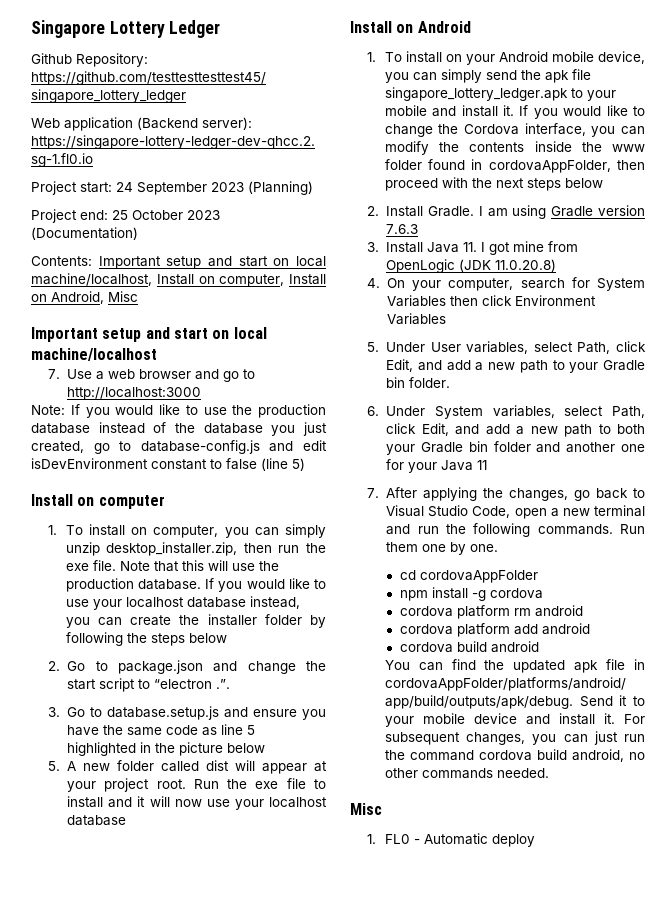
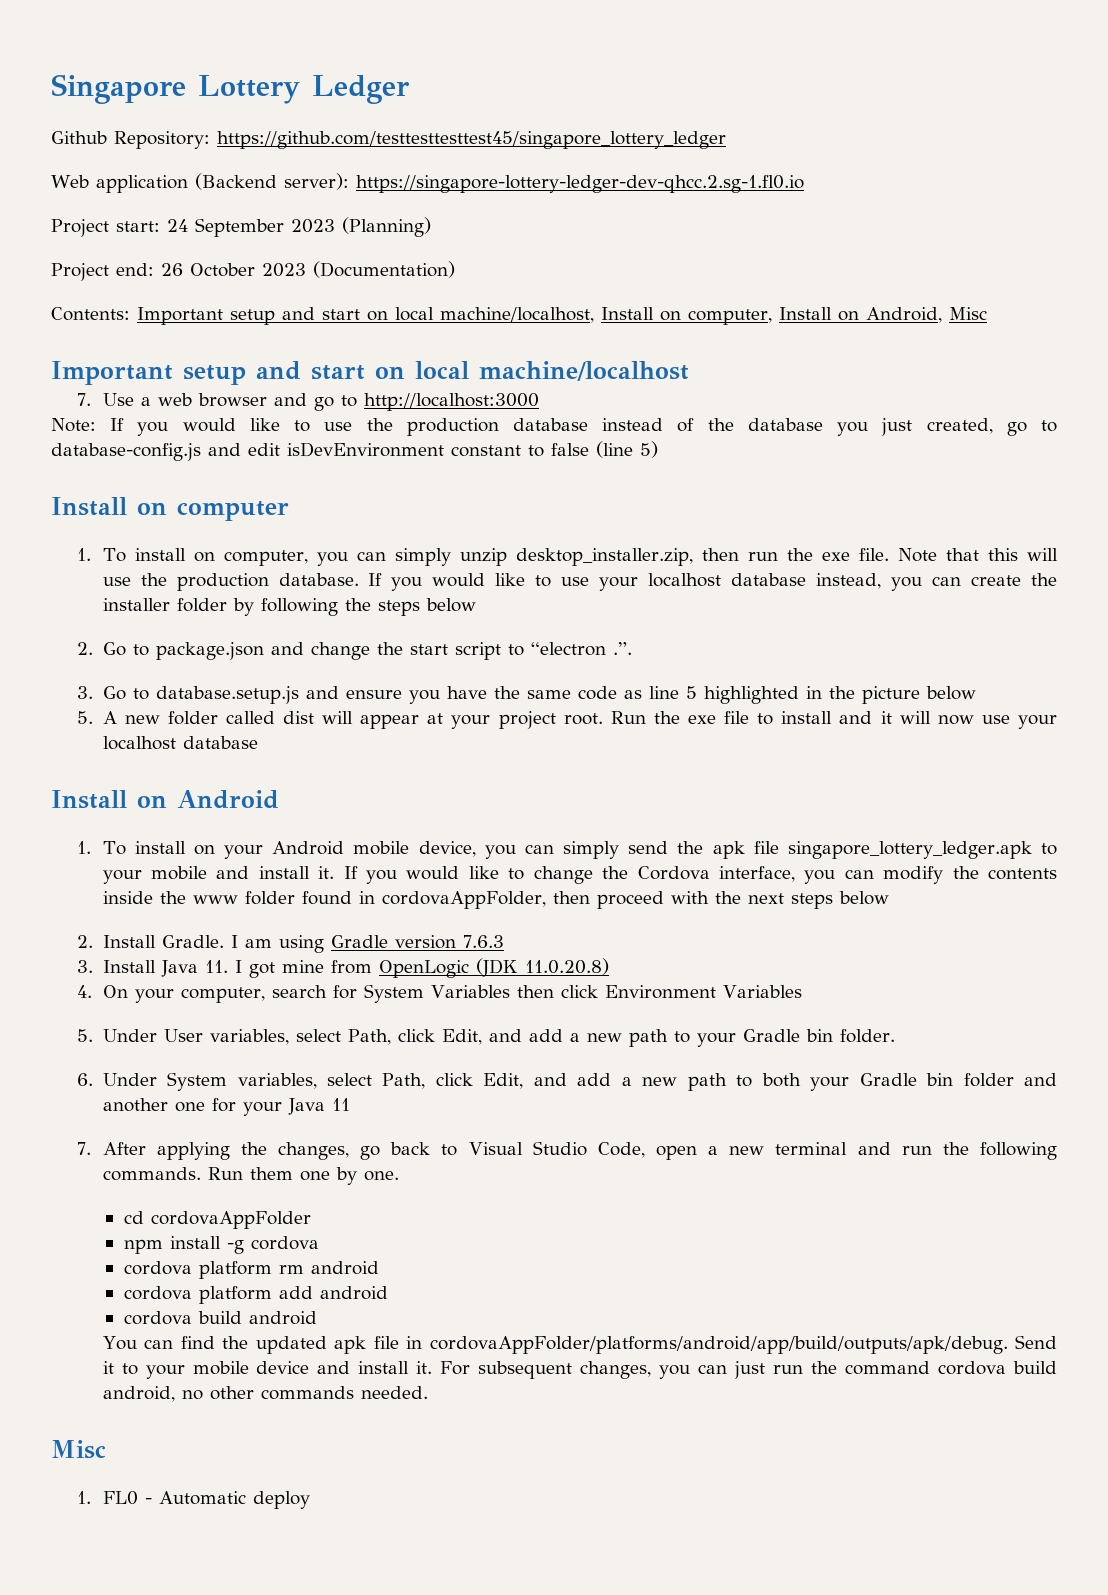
[112,210,128,220] 25 -> [161,263,183,276] 26

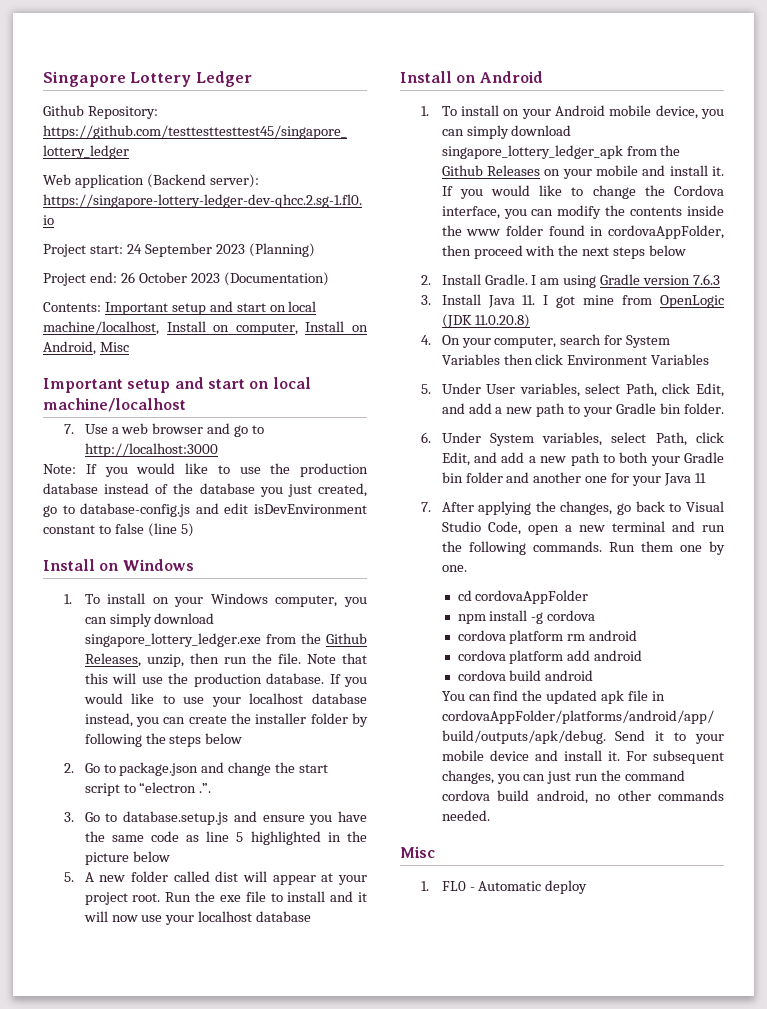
[177,501,289,521] [76,548,215,562] computer // 1. To install on -> [122,559,194,571] [63,593,268,607] Windows // 1. To install on your Windows
[459,548,693,566] unzip desktop_installer.zip, -> [154,613,215,624] [84,633,367,647] [84,653,184,667] download singapore_lottery_ledger.exe from the Github Releases, unzip,
[821,552,850,561] exe -> (272, 658) none
[628,841,1058,859] send the apk file singapore_lottery_ledger.apk to -> [511,125,572,136] [441,145,681,159] [441,165,561,176] download singapore_lottery_ledger_apk from the Github Releases on

